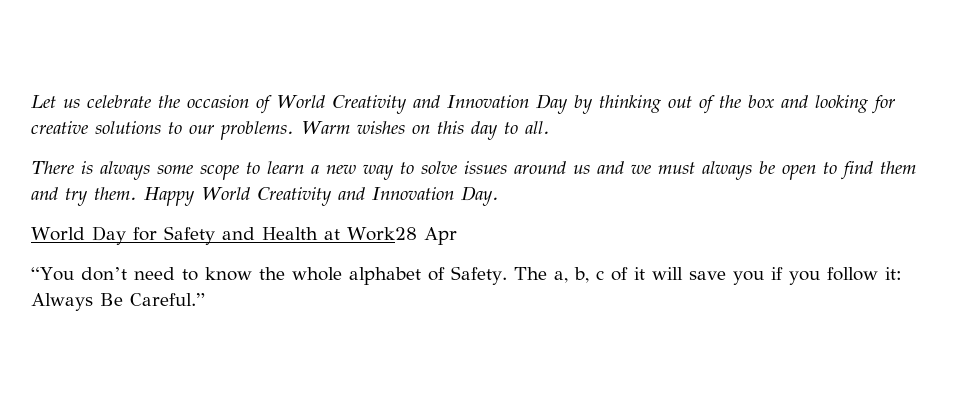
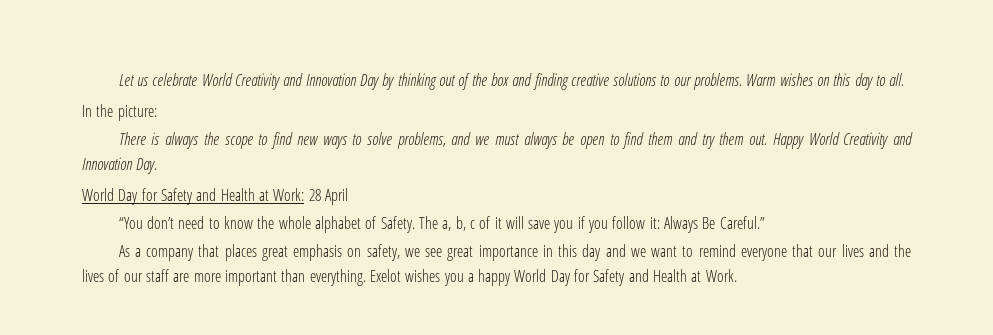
[158,95,272,114] the occasion of -> (198, 79) none
[814,95,896,114] looking for -> [532,73,569,90] finding
(550, 127) none -> [82,104,157,121] // In the picture:
[157,165,193,174] some -> [203,132,219,145] the
[267,161,590,180] learn a new way to solve issues around us -> [271,132,446,149] find new ways to solve problems,
[94,187,137,200] them. -> [719,132,768,145] them out.
[346,227,457,245] Work28 Apr -> [273,188,348,205] Work: 28 April
(205, 299) none -> [118,244,911,261] [82,269,737,286] // As a company that places great emphasis on safety, we see great importance in this day and we want to remind everyone that our lives and the lives of our staff are more important than everything. Exelot wishes you a happy World Day for Safety and Health at Work.

